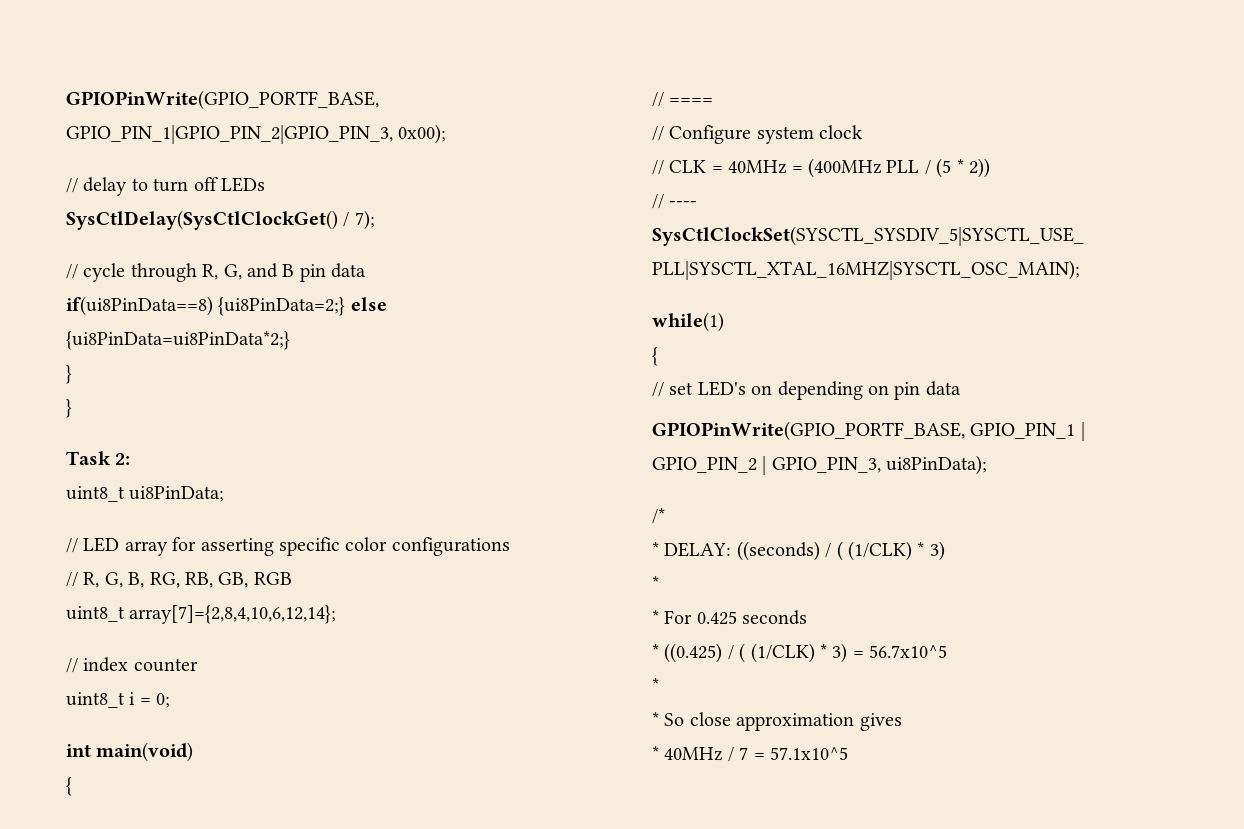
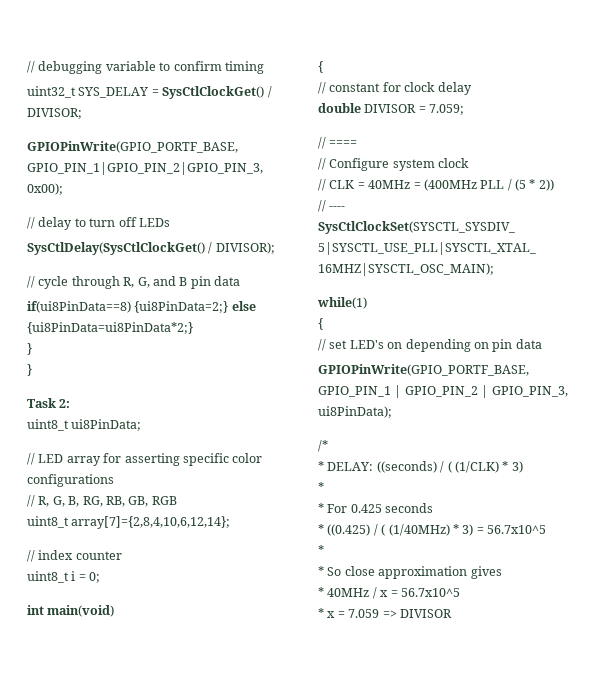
(66, 100) none -> [27,61,264,74] [27,86,272,99] [27,108,82,119] // debugging variable to confirm timing // uint32_t SYS_DELAY = SysCtlClockGet() / DIVISOR; //
[354,210,375,230] 7); -> [215,242,275,254] DIVISOR);
(72, 786) none -> [318,82,472,95] [318,103,465,115] // // constant for clock delay // double DIVISOR = 7.059;
[750,643,815,663] (1/CLK) -> [388,524,450,536] (1/40MHz)
[739,747,848,760] 7 = 57.1x10^5 -> [380,588,460,597] [318,608,452,618] x = 56.7x10^5 // * x = 7.059 => DIVISOR

